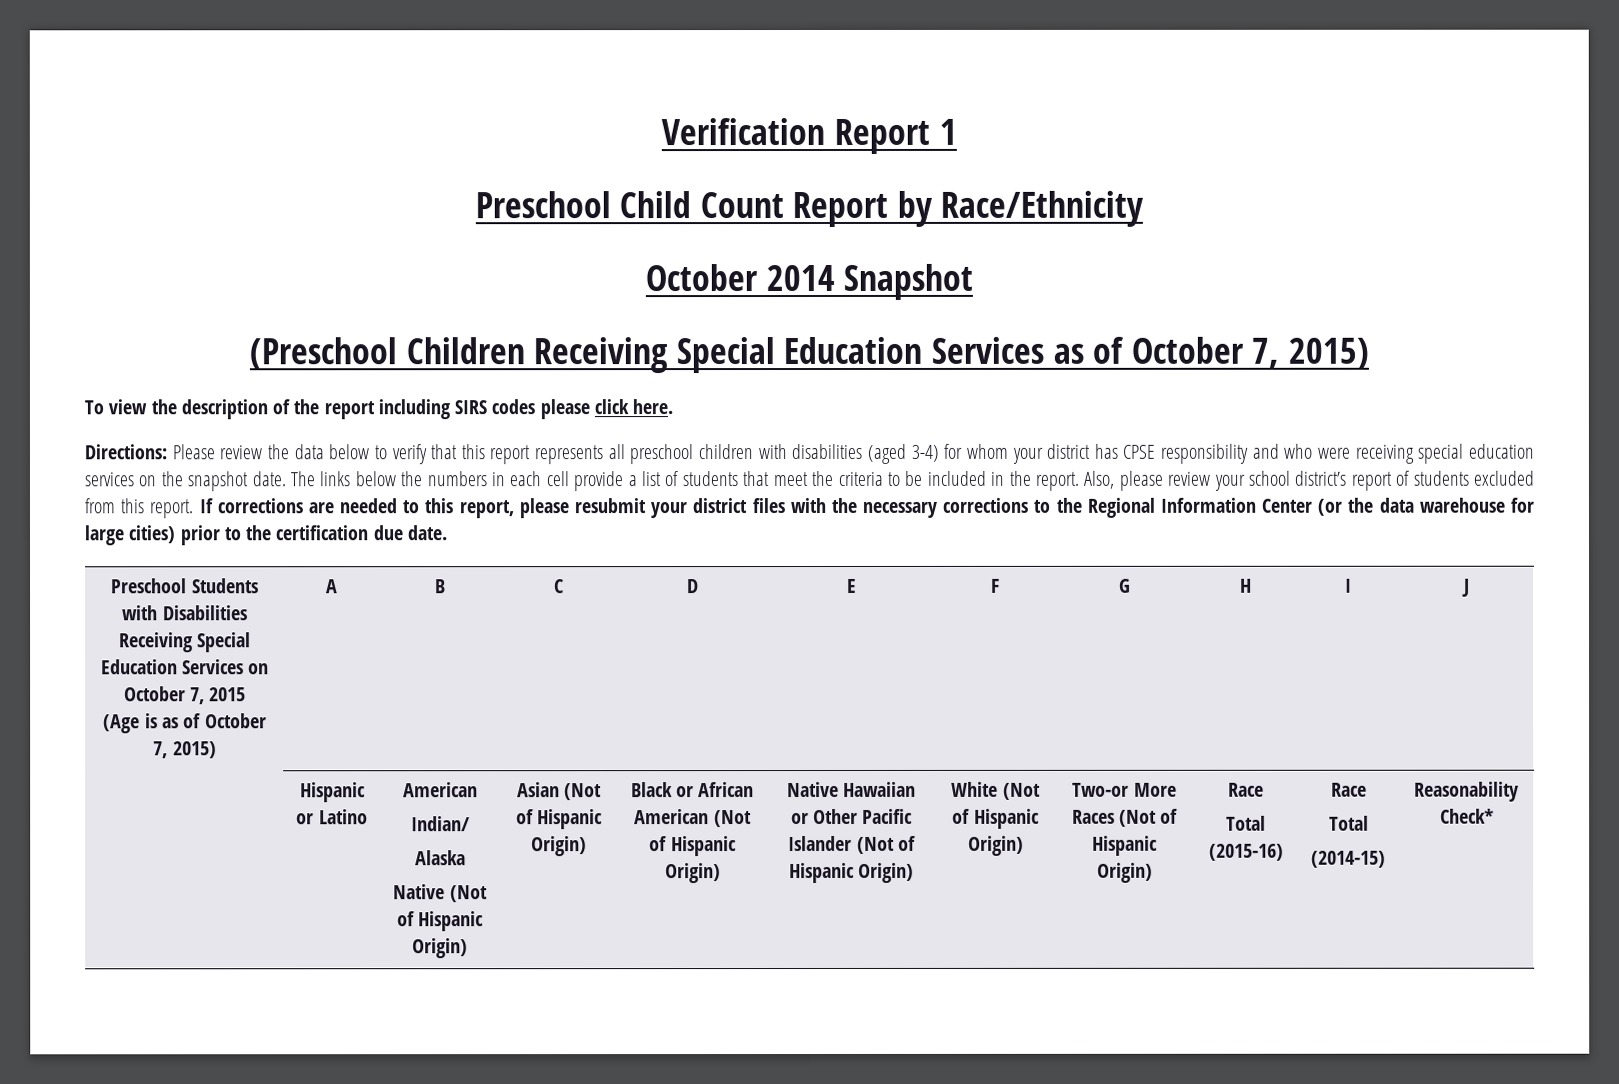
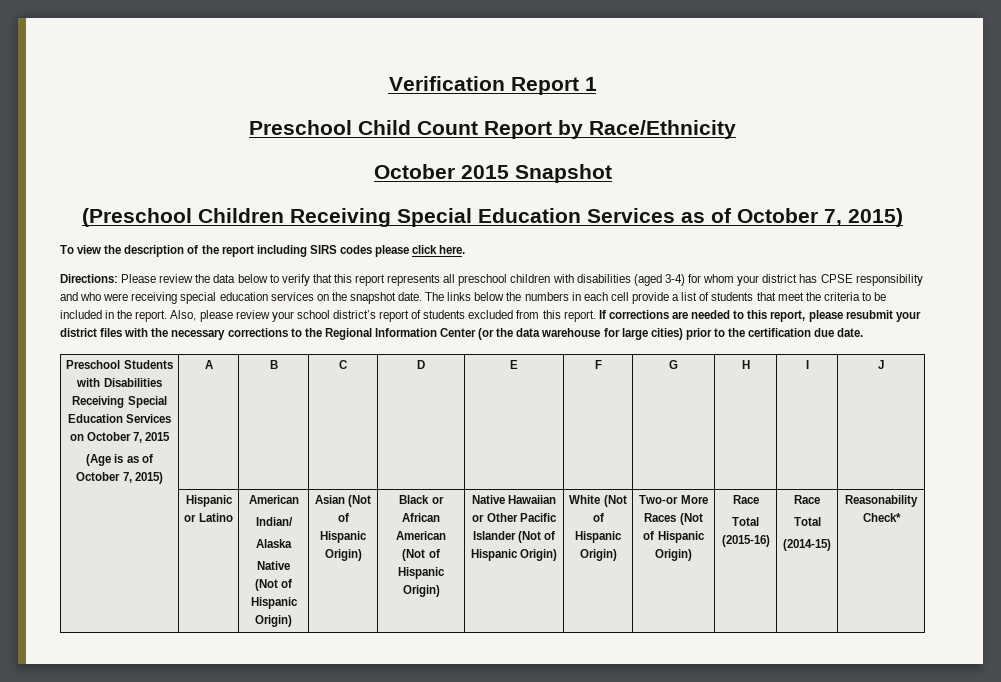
[765,264,835,292] 2014 -> [460,165,509,179] 2015

